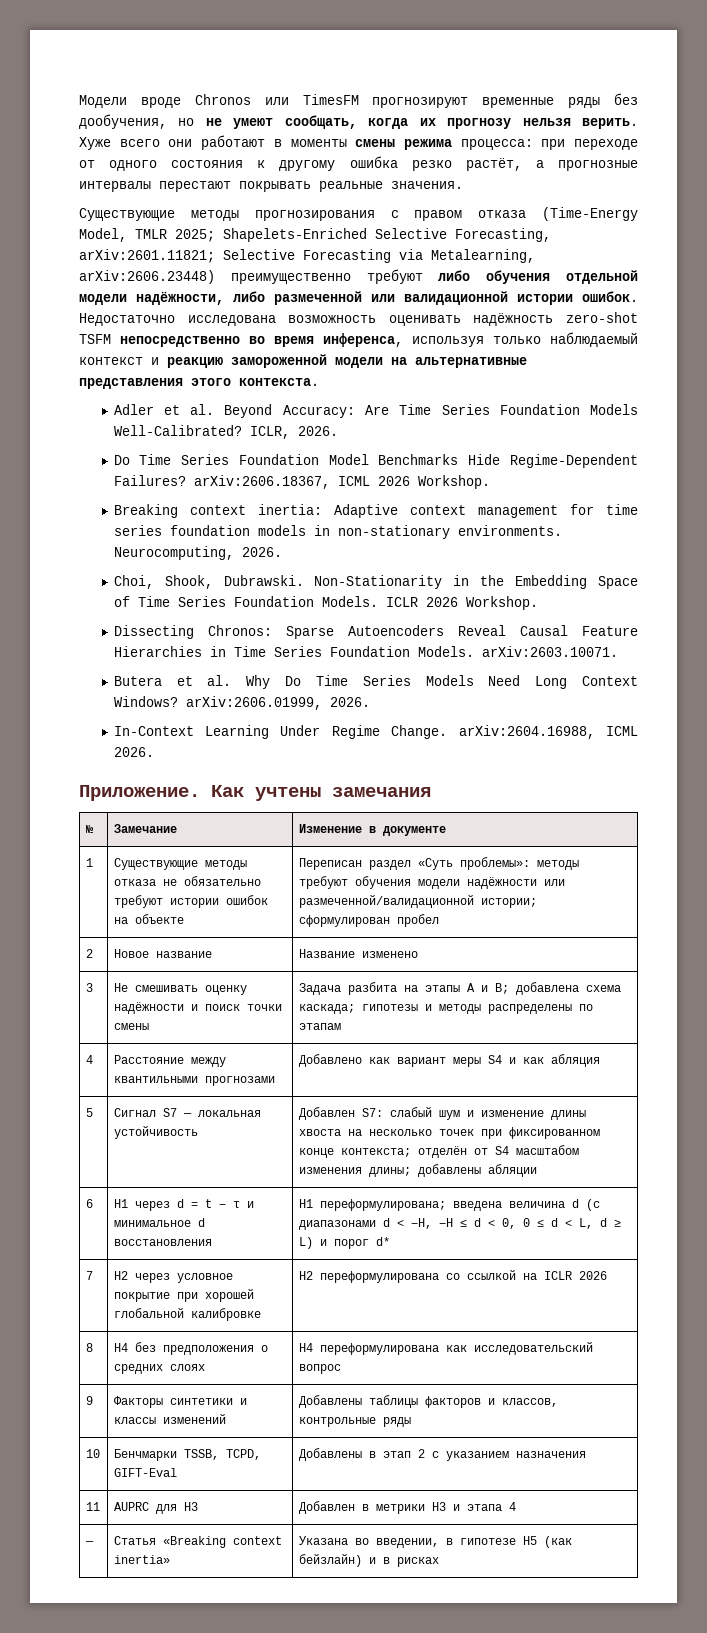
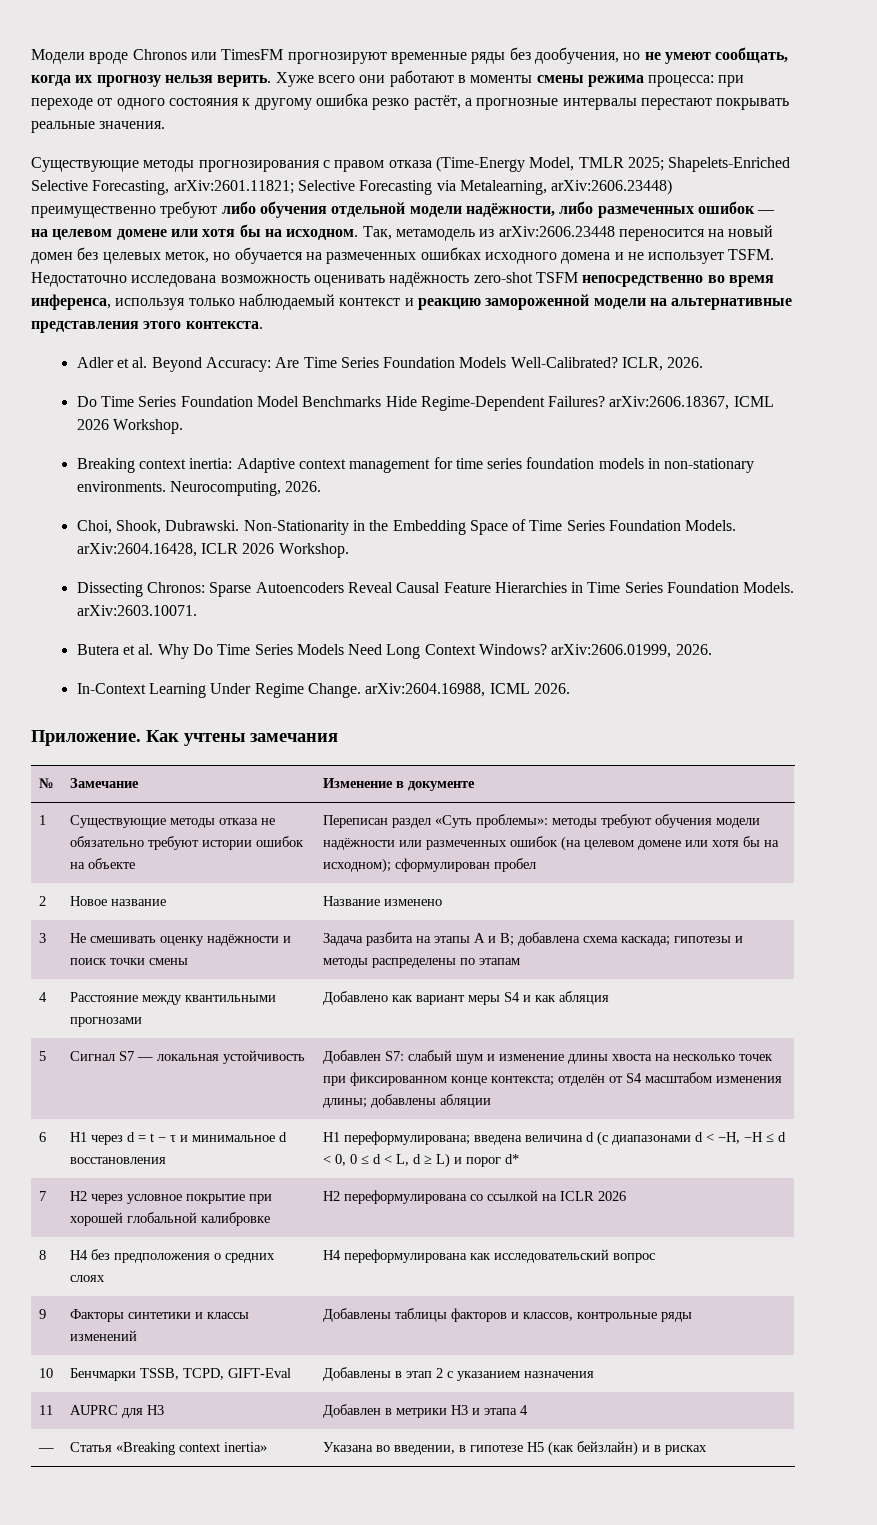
[274,291,638,305] размеченной или валидационной истории ошибок. -> [597,201,776,218] [31,224,774,241] [31,247,775,264] размеченных ошибок — на целевом домене или хотя бы на исходном. Так, метамодель из arXiv:2606.23448 переносится на новый домен без целевых меток, но обучается на размеченных ошибках исходного домена и не использует TSFM.
(378, 601) none -> [76,543,197,557] arXiv:2604.16428,
[298,895,537,908] размеченной/валидационной истории; -> [425,836,779,851] [322,858,391,873] размеченных ошибок (на целевом домене или хотя бы на исходном);

